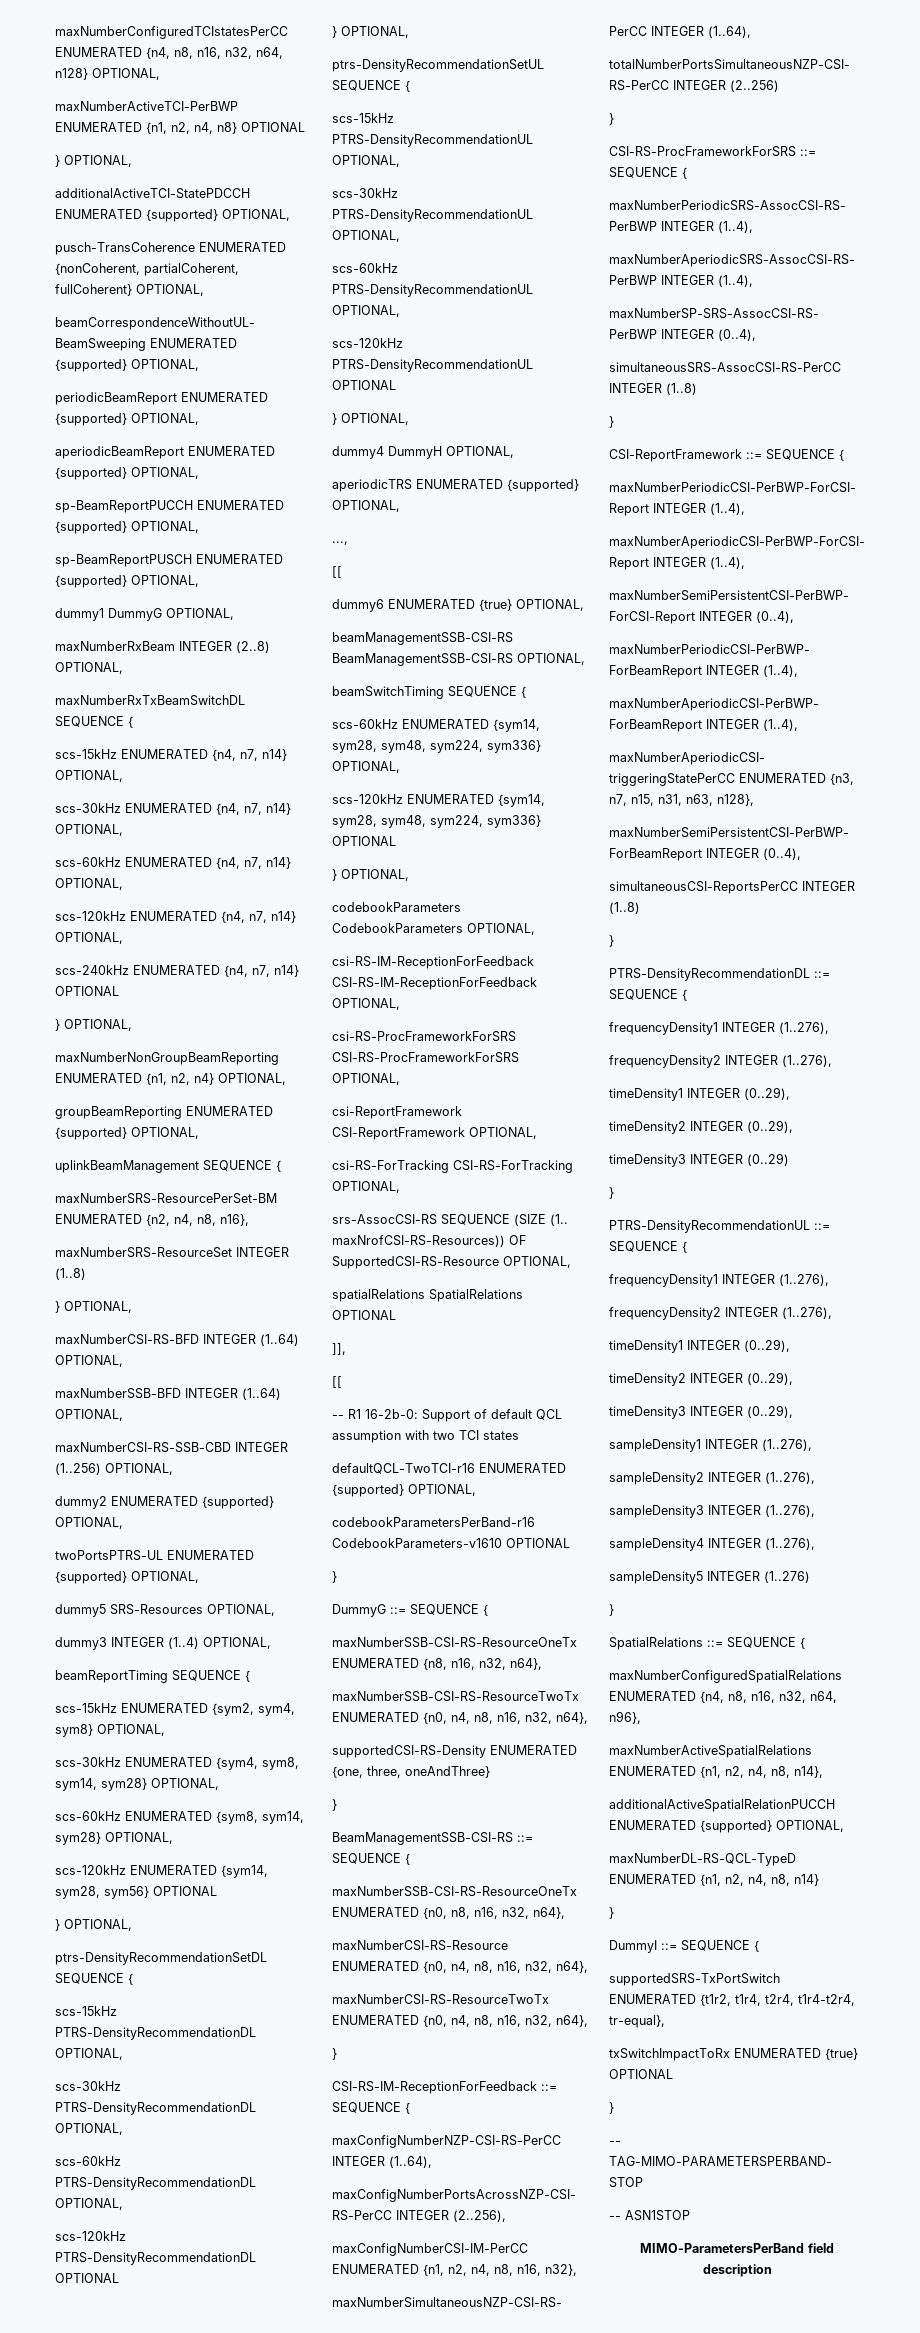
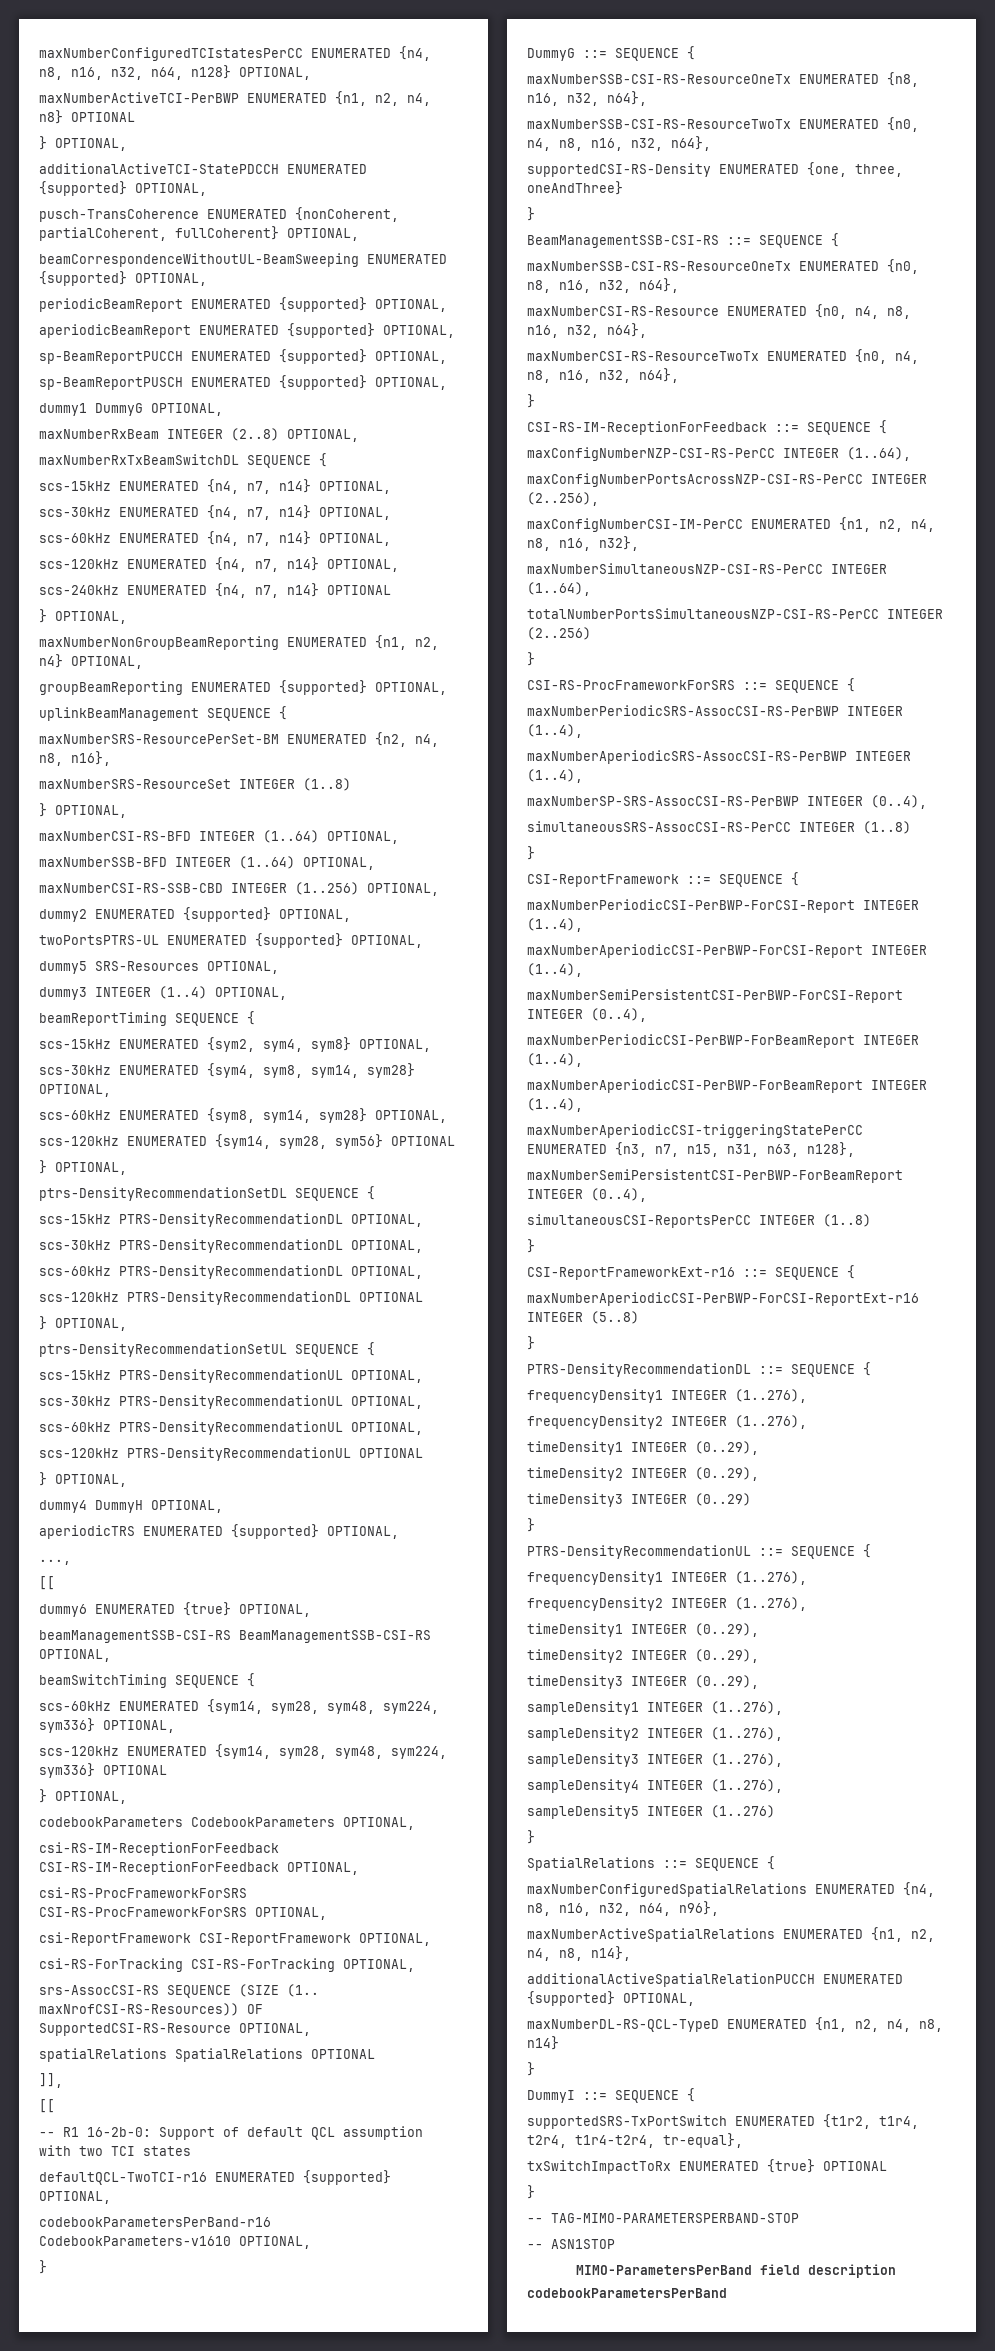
[506,1538,570,1548] OPTIONAL -> [239,2236,311,2249] OPTIONAL,
(614, 941) none -> [527,1265,855,1280] [527,1292,919,1306] [527,1311,639,1324] [527,1336,535,1350] // CSI-ReportFrameworkExt-r16 ::= SEQUENCE { // maxNumberAperiodicCSI-PerBWP-ForCSI-ReportExt-r16 INTEGER (5..8) // }
(772, 2270) none -> [527,2288,727,2298] // codebookParametersPerBand

